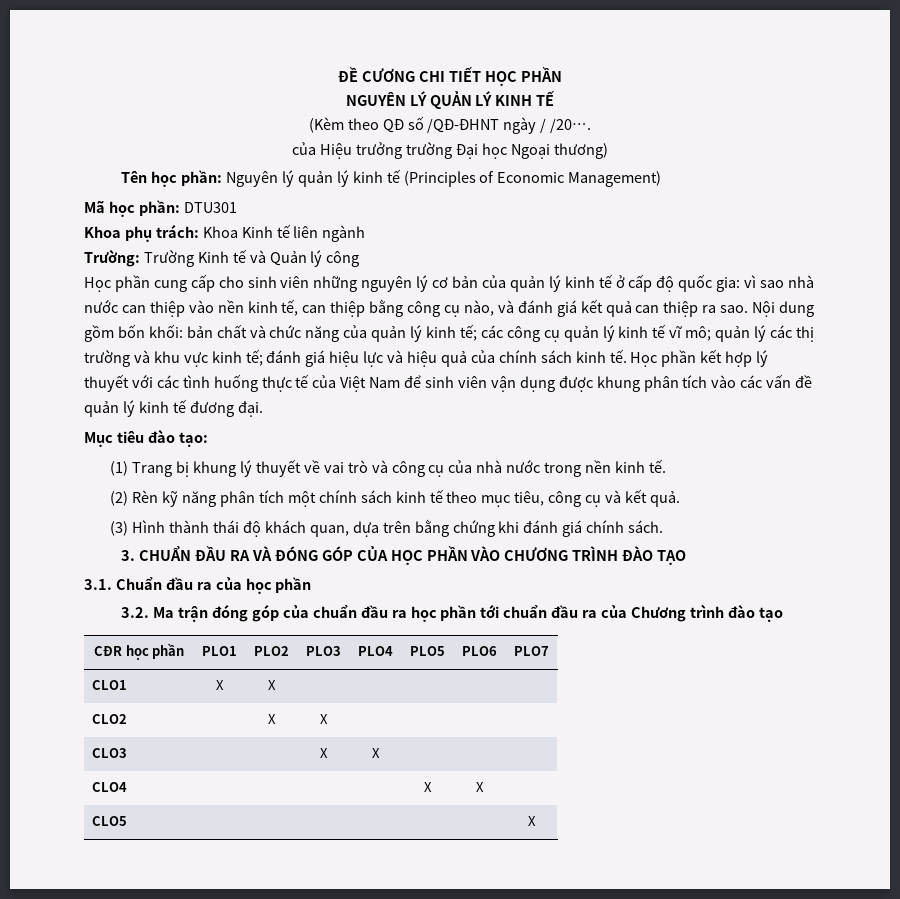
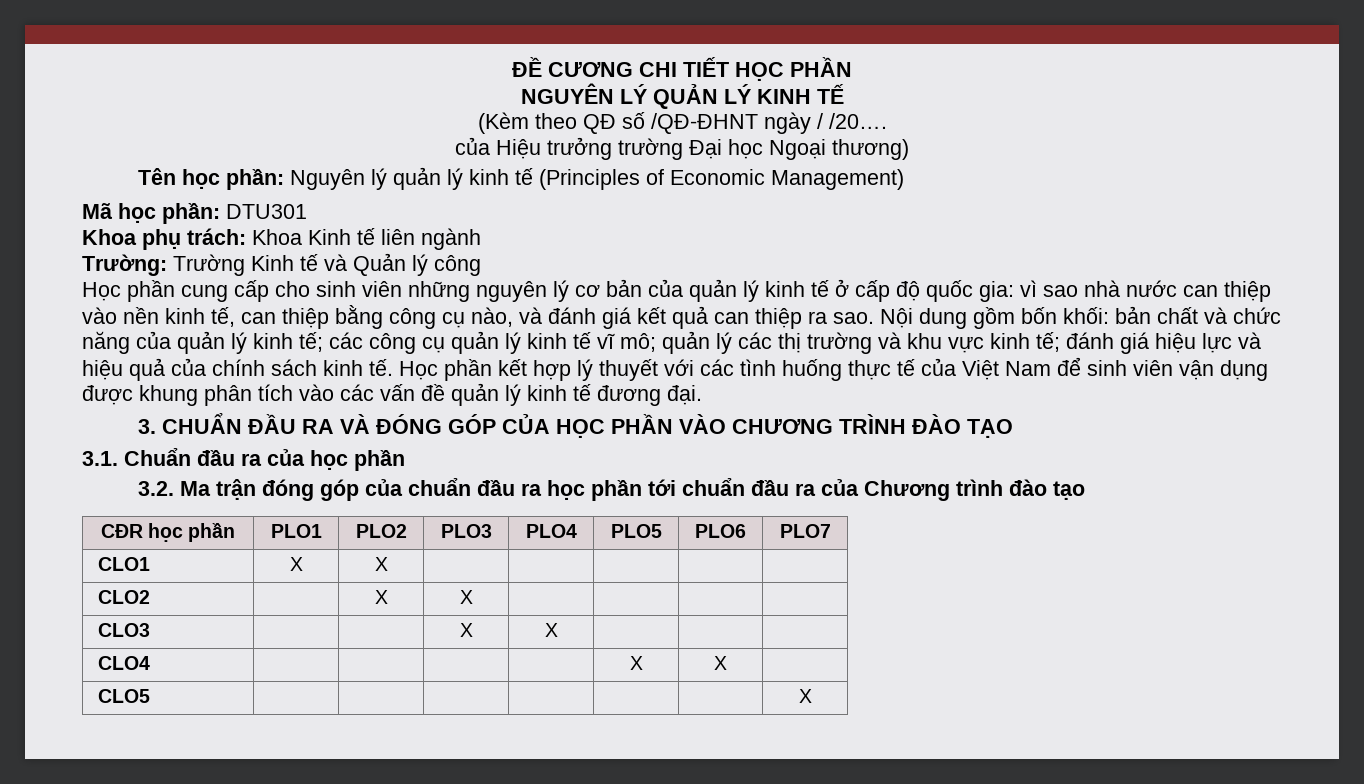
[84,429,208,447] [110,459,666,477] [110,489,680,507] [110,519,664,537] // Mục tiêu đào tạo: // (1) Trang bị khung lý thuyết về vai trò và công cụ của nhà nước trong nền kinh tế. // (2) Rèn kỹ năng phân tích một chính sách kinh tế theo mục tiêu, công cụ và kết quả. // (3) Hình thành thái độ khách quan, dựa trên bằng chứng khi đánh giá chính sách. -> (702, 395) none

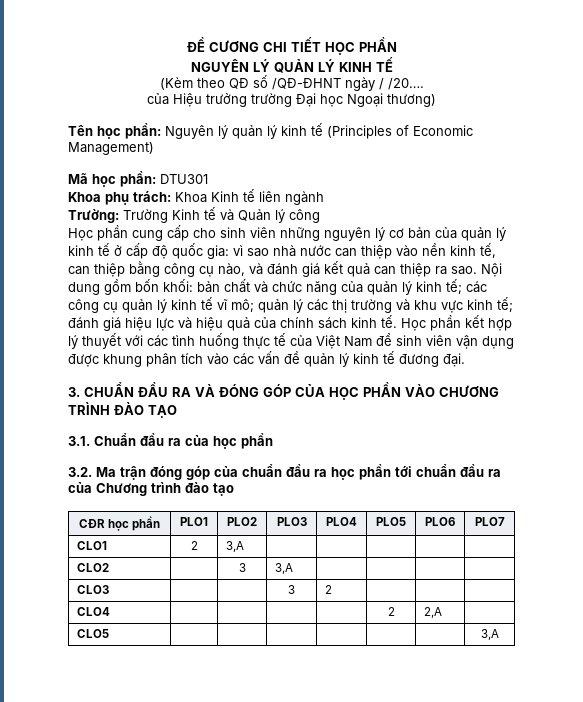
[289,557,303,571] [374,557,388,571] X | X -> [190,541,198,550] [225,541,244,552] 2 | 3,A
[374,590,388,604] [459,590,473,604] X | X -> [238,563,246,572] [274,563,293,574] 3 | 3,A
[459,623,473,637] [544,623,558,637] X | X -> [288,585,295,594] [324,585,332,594] 3 | 2
[629,656,643,670] [714,656,727,670] X | X -> [387,607,395,616] [423,607,442,618] 2 | 2,A
[798,689,812,703] X -> [480,629,499,640] 3,A

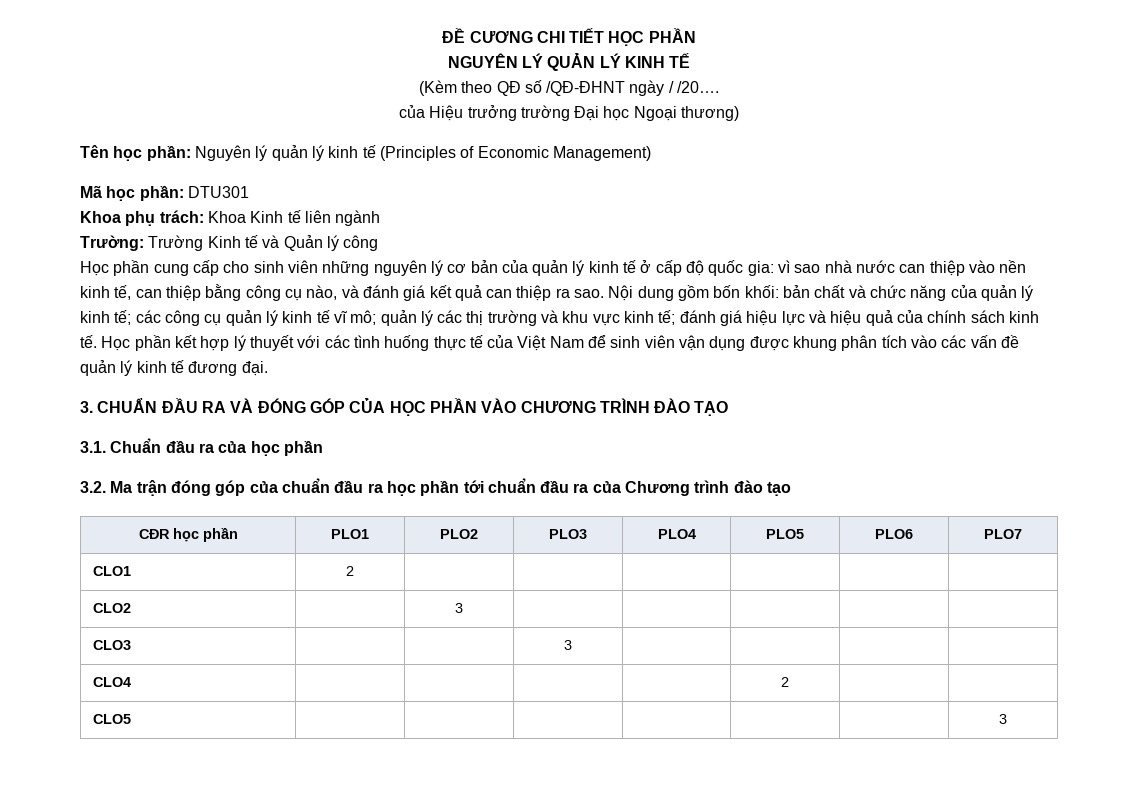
[225,541,244,552] 3,A -> (354, 571) none
[274,563,293,574] 3,A -> (463, 608) none
[324,585,332,594] 2 -> (572, 645) none
[423,607,442,618] 2,A -> (789, 682) none
[480,629,499,640] 3,A -> [999,714,1007,724] 3

